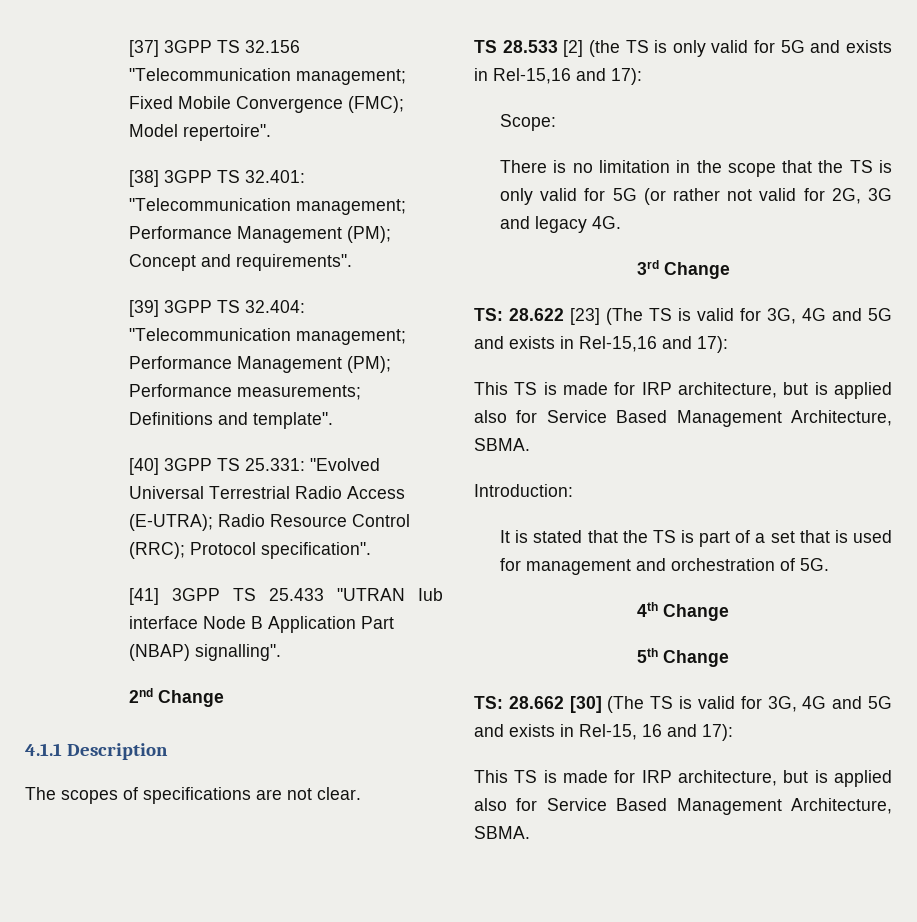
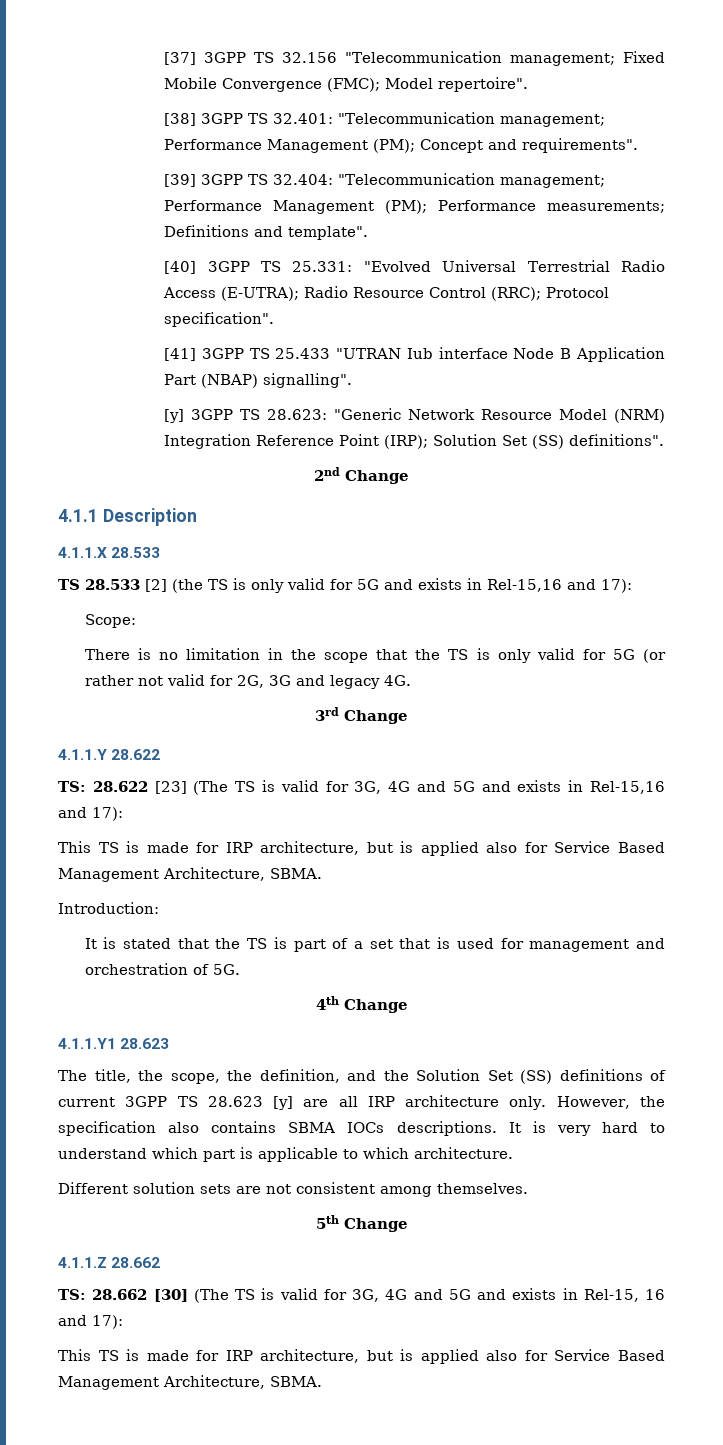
[129,688,225,707] [25,743,168,760] [25,787,361,804] 2nd Change // 4.1.1 Description // The scopes of specifications are not clear. -> [164,408,666,423] [164,434,665,449] [314,467,409,484] [58,508,197,526] [58,547,161,558] [y] 3GPP TS 28.623: "Generic Network Resource Model (NRM) Integration Reference Point (IRP); Solution Set (SS) definitions". // 2nd Change // 4.1.1 Description // 4.1.1.X 28.533
(730, 270) none -> [58,749,161,760] // 4.1.1.Y 28.622
(729, 612) none -> [58,1038,170,1049] [58,1069,666,1084] [58,1095,665,1110] [58,1121,666,1136] [58,1147,513,1162] [58,1182,528,1197] // 4.1.1.Y1 28.623 // The title, the scope, the definition, and the Solution Set (SS) definitions of current 3GPP TS 28.623 [y] are all IRP architecture only. However, the specification also contains SBMA IOCs descriptions. It is very hard to understand which part is applicable to which architecture. // Different solution sets are not consistent among themselves.
(729, 658) none -> [58,1257,161,1268] // 4.1.1.Z 28.662

